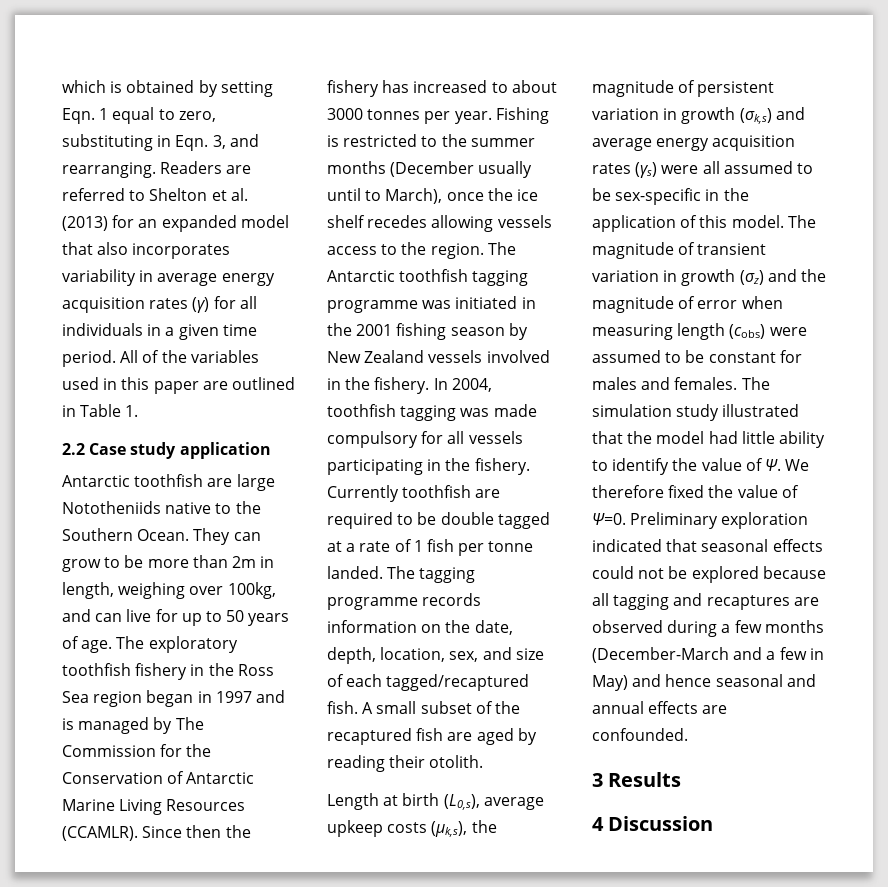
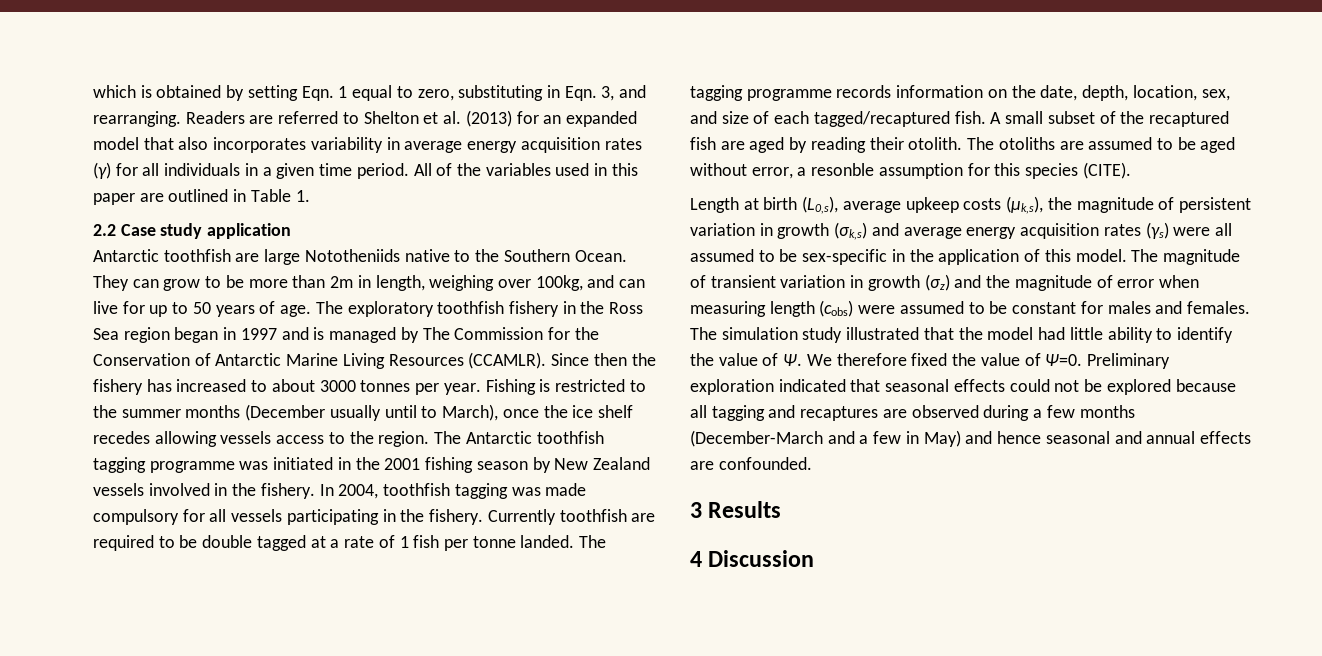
(484, 761) none -> [967,137,1236,153] [690,162,1131,179] The otoliths are assumed to be aged without error, a resonble assumption for this species (CITE).

